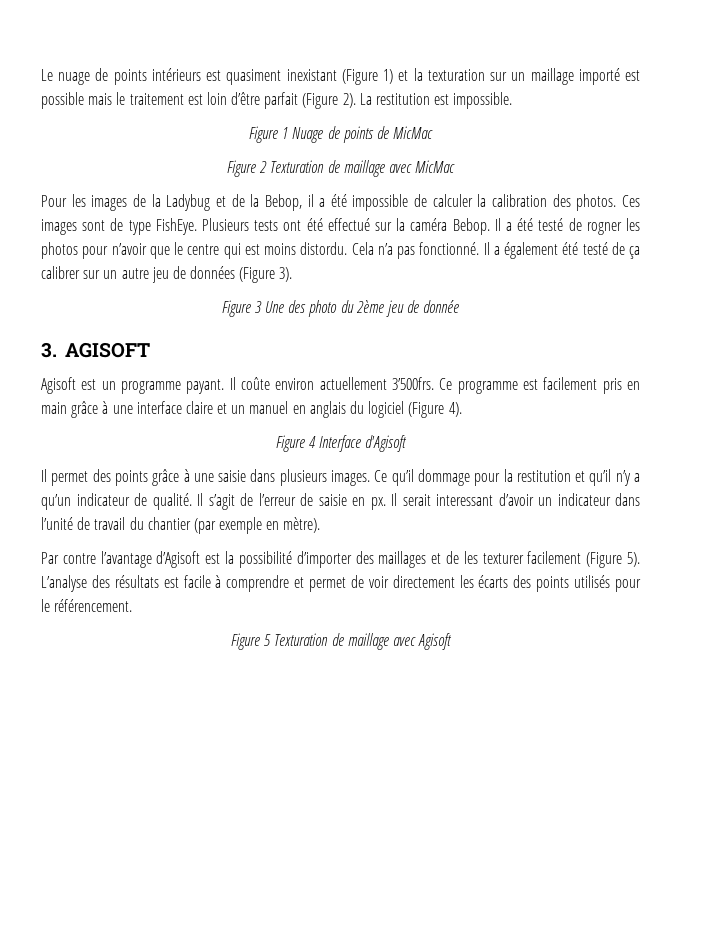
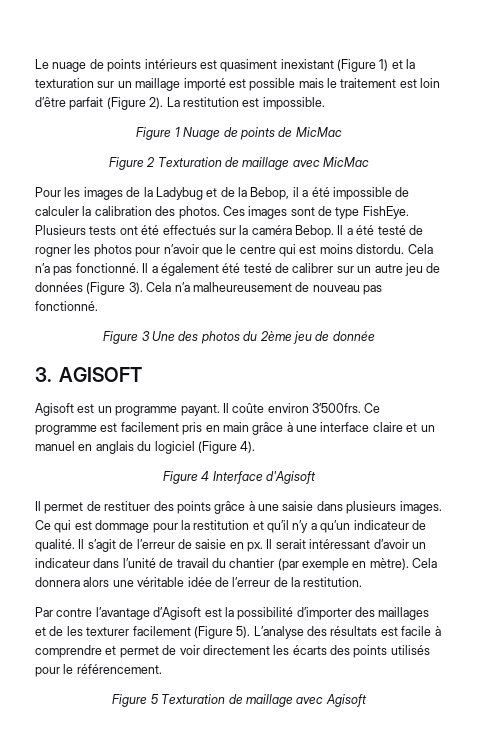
[327,218,370,231] effectué -> [162,225,216,235] effectués
[629,246,640,259] ça -> (289, 268) none
(293, 274) none -> [146,282,382,295] [35,301,98,311] Cela n’a malheureusement de nouveau pas fonctionné.
[308,300,338,317] photo -> [200,331,240,344] photos
[319,377,387,390] actuellement -> (309, 408) none
(89, 478) none -> [86,501,151,511] de restituer
[391,469,414,486] qu’il -> [54,520,92,533] qui est
[436,494,493,506] interessant -> [309,539,371,549] intéressant
(321, 525) none -> [412,558,438,568] [35,577,363,587] Cela donnera alors une véritable idée de l’erreur de la restitution.

